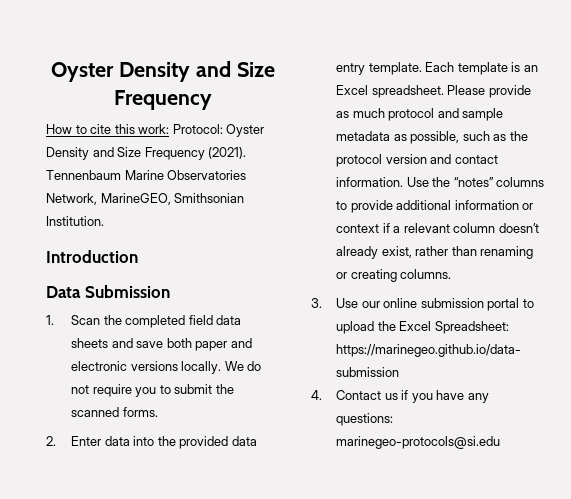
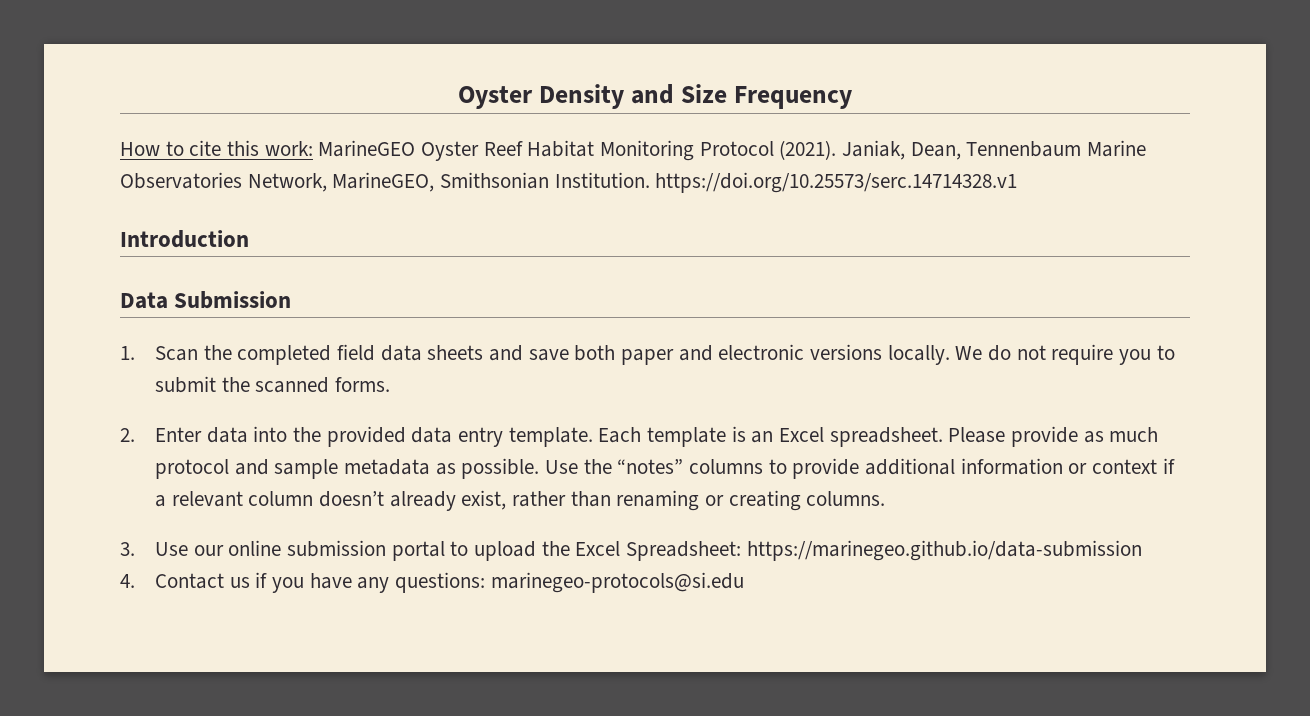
[172,124,265,137] [46,147,247,160] Protocol: Oyster Density and Size Frequency (2021). -> [318,140,961,161] MarineGEO Oyster Reef Habitat Monitoring Protocol (2021). Janiak, Dean,
(104, 221) none -> [655,172,1018,193] https://doi.org/10.25573/serc.14714328.v1
[410,131,528,144] [336,154,498,167] [336,177,404,187] possible, such as the protocol version and contact information. -> [461,458,540,479] possible.

